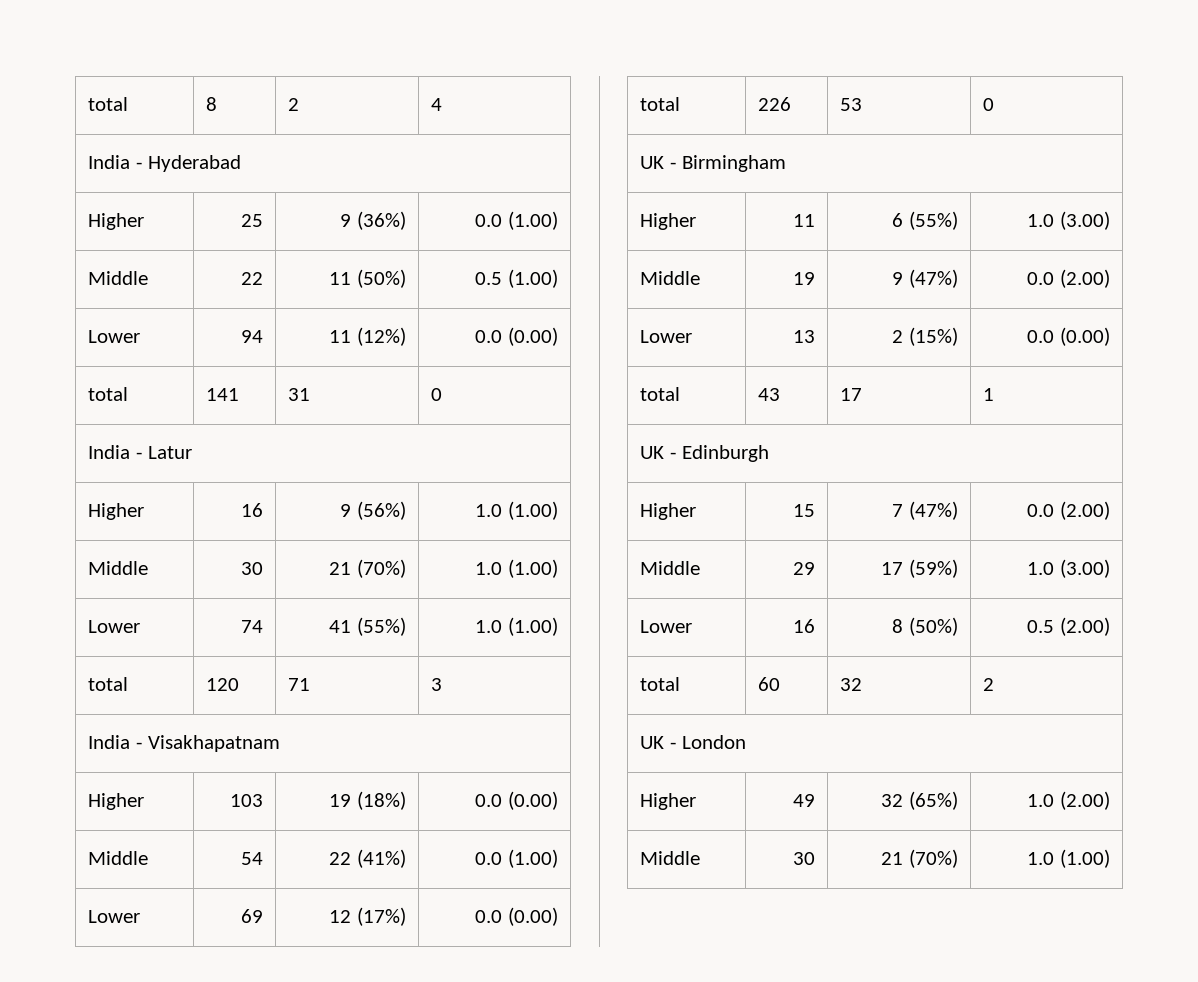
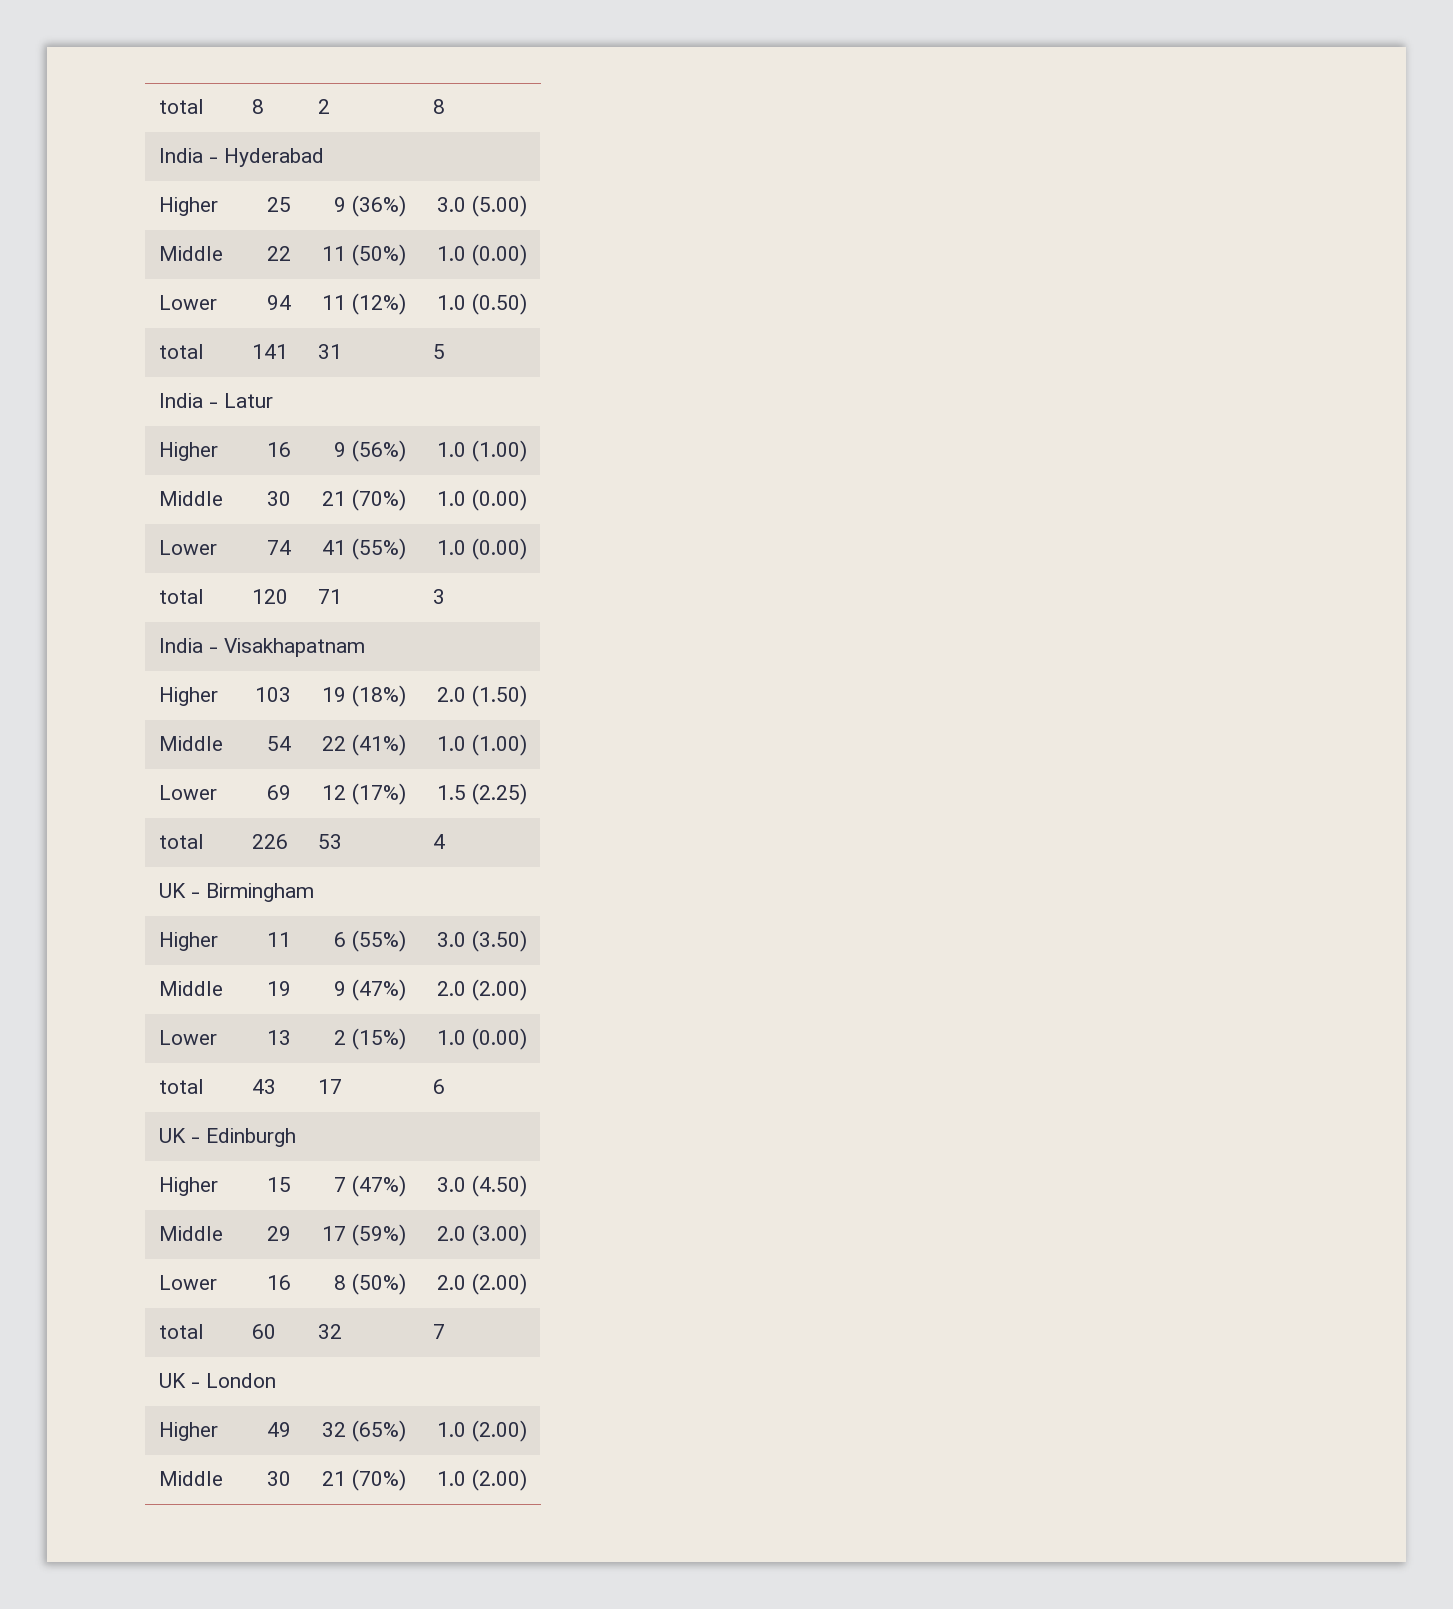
[431,98,443,111] 4 -> [433,99,446,114] 8
[474,211,558,230] 0.0 (1.00) -> [436,195,527,217] 3.0 (5.00)
[474,269,558,288] 0.5 (1.00) -> [436,244,527,266] 1.0 (0.00)
[474,327,558,346] 0.0 (0.00) -> [436,293,527,315] 1.0 (0.50)
[431,388,443,401] 0 -> [433,344,446,359] 5
[507,559,558,578] (1.00) -> [471,489,527,511] (0.00)
[507,617,558,636] (1.00) -> [471,538,527,560] (0.00)
[474,791,558,810] 0.0 (0.00) -> [436,685,527,707] 2.0 (1.50)
[474,852,502,865] 0.0 -> [436,736,466,751] 1.0
[474,907,558,926] 0.0 (0.00) -> [436,783,527,805] 1.5 (2.25)
[983,98,995,111] 0 -> [433,834,446,849] 4
[1026,211,1110,230] 1.0 (3.00) -> [436,930,527,952] 3.0 (3.50)
[1026,272,1054,285] 0.0 -> [436,981,466,996] 2.0
[1026,330,1054,343] 0.0 -> [436,1030,466,1045] 1.0
[983,388,995,401] 1 -> [433,1079,446,1094] 6
[1026,501,1110,520] 0.0 (2.00) -> [436,1175,527,1197] 3.0 (4.50)
[1026,562,1054,575] 1.0 -> [436,1226,466,1241] 2.0
[1026,620,1054,633] 0.5 -> [436,1275,466,1290] 2.0
[983,678,995,691] 2 -> [433,1324,446,1339] 7
[1059,849,1110,868] (1.00) -> [471,1469,527,1491] (2.00)

